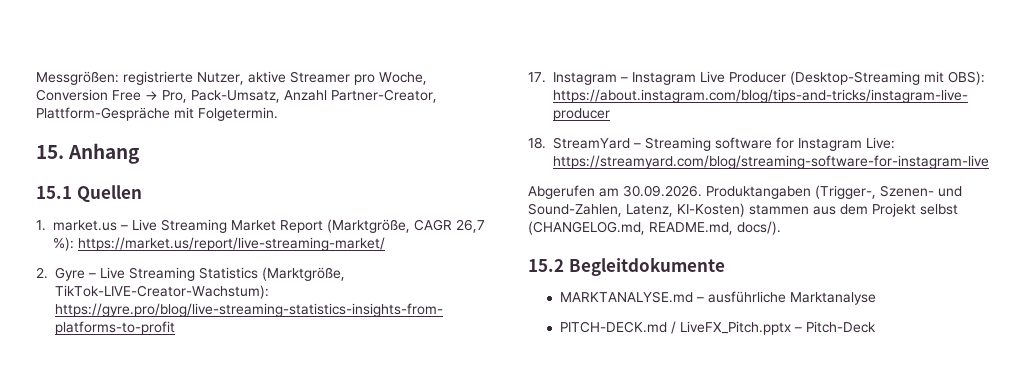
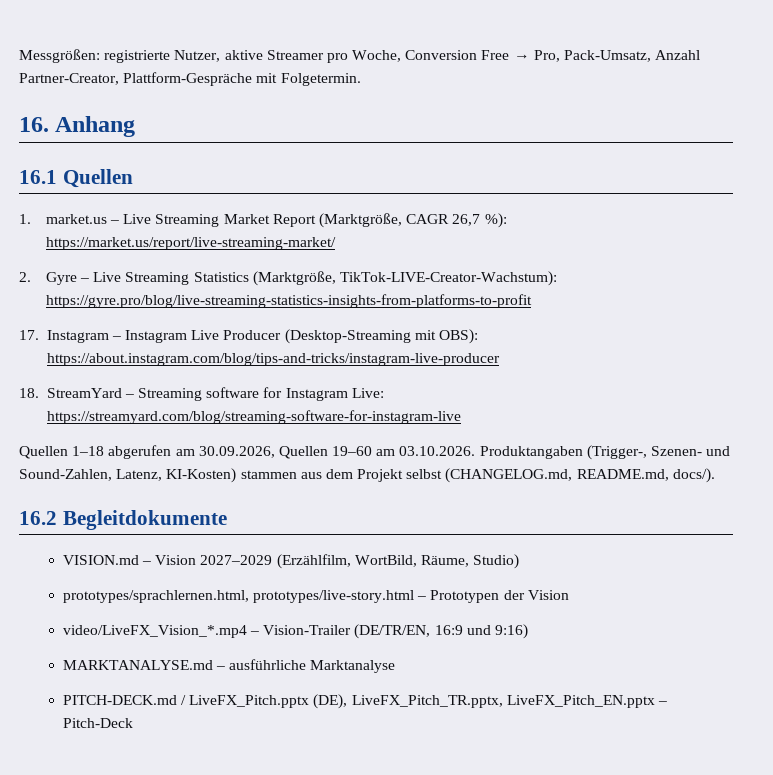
[36,145,64,159] 15. -> [19,117,49,132] 16.
[36,186,72,199] 15.1 -> [19,170,57,184] 16.1
[528,185,702,199] Abgerufen am 30.09.2026. -> [19,445,476,459] Quellen 1–18 abgerufen am 30.09.2026, Quellen 19–60 am 03.10.2026.
[528,259,564,272] 15.2 -> [19,511,57,525] 16.2
(725, 266) none -> [62,554,520,569] [62,590,569,603] [62,624,529,639] // VISION.md – Vision 2027–2029 (Erzählfilm, WortBild, Räume, Studio) // prototypes/sprachlernen.html, prototypes/live-story.html – Prototypen der Vision // video/LiveFX_Vision_*.mp4 – Vision-Trailer (DE/TR/EN, 16:9 und 9:16)
(791, 328) none -> [313,694,655,709] (DE), LiveFX_Pitch_TR.pptx, LiveFX_Pitch_EN.pptx

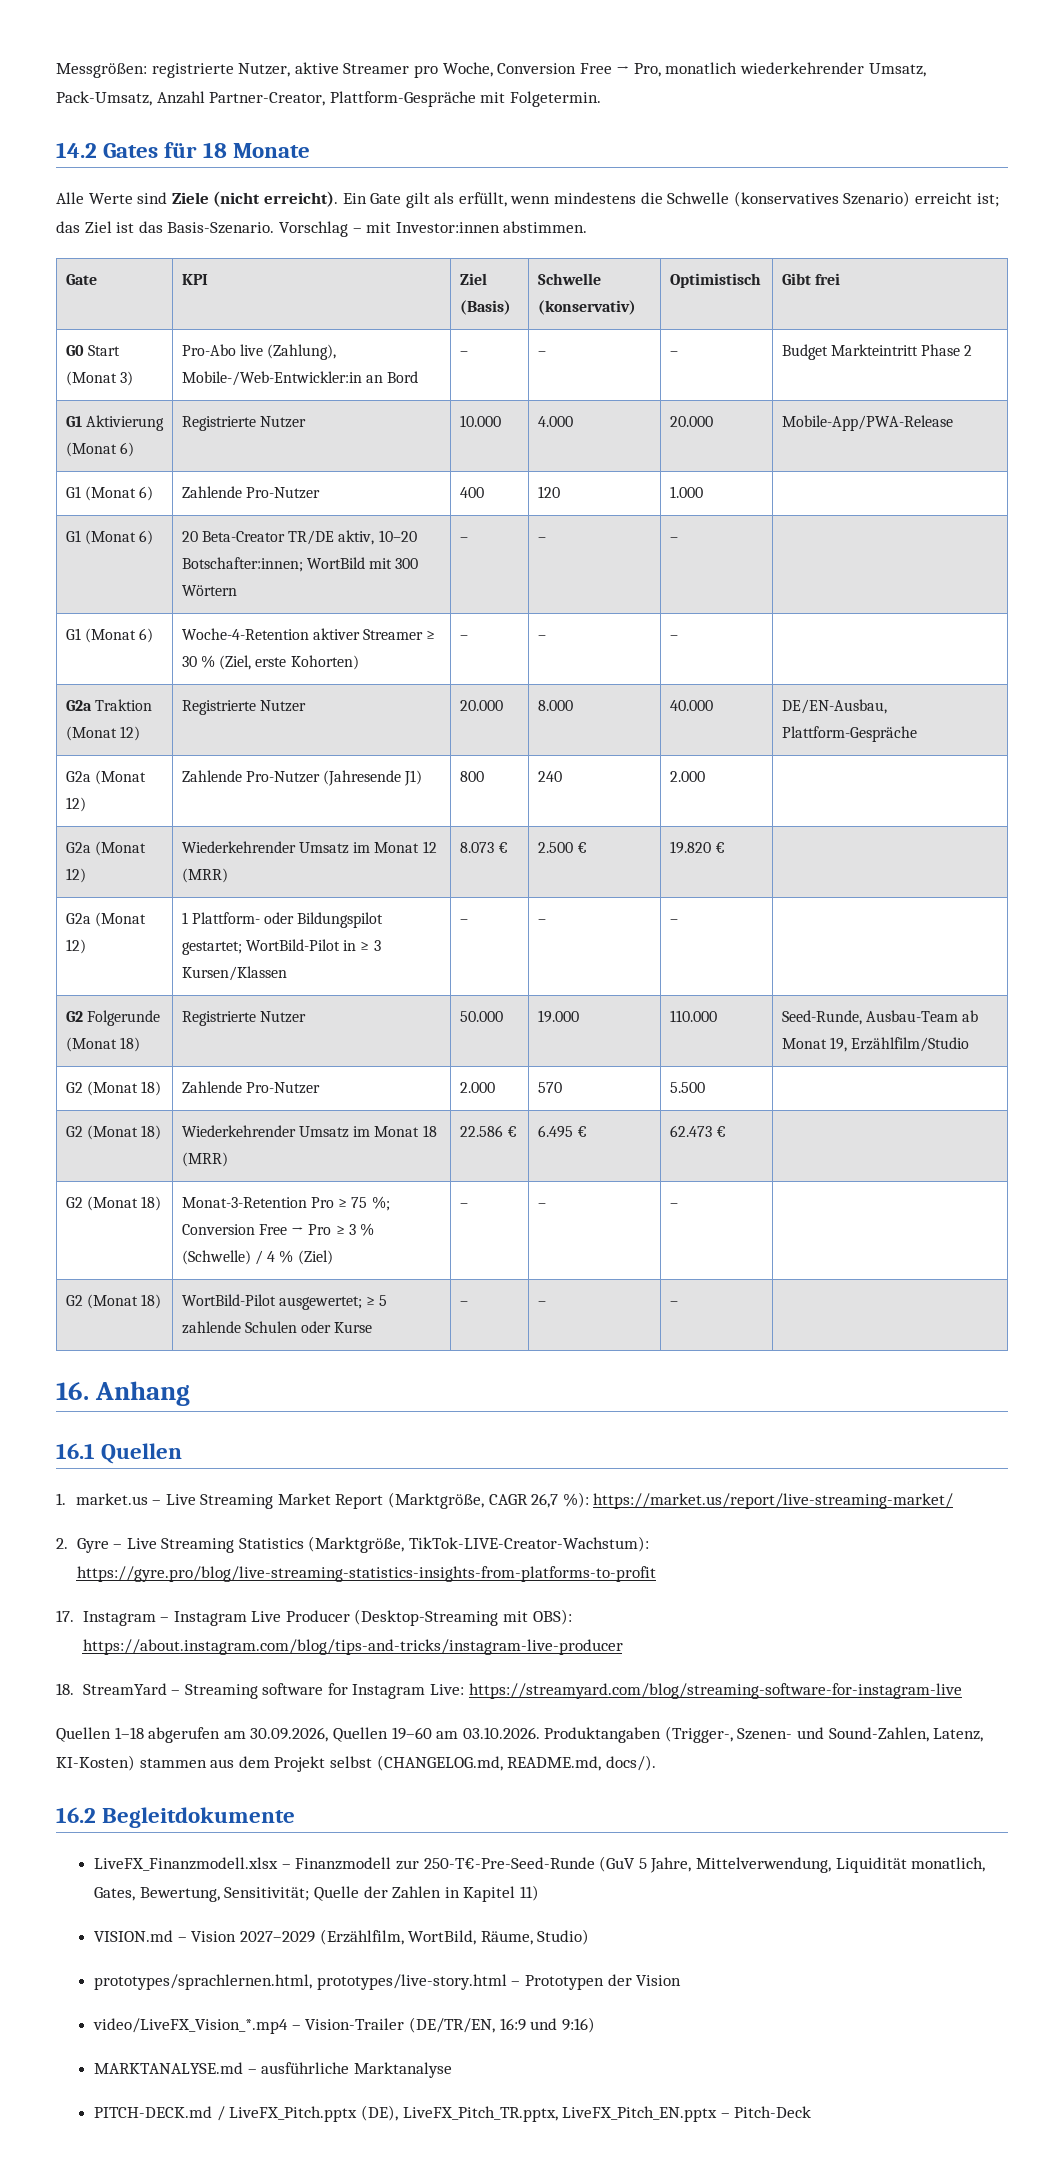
(560, 56) none -> [665,62,926,77] monatlich wiederkehrender Umsatz,
(361, 79) none -> [56,142,310,158] [56,191,999,208] [56,221,588,237] [65,274,97,285] [181,274,208,285] [459,273,487,285] [459,300,511,315] [537,273,601,285] [537,300,636,315] [669,273,761,288] [781,273,840,285] [65,345,120,356] [65,371,133,386] [181,344,337,360] [181,371,419,386] [459,351,468,356] [537,351,546,356] [669,351,678,356] [781,344,973,360] [65,415,164,431] [65,442,134,457] [181,416,306,431] [459,415,501,427] [537,416,573,427] [669,416,713,427] [781,415,953,431] [65,486,154,501] [181,486,320,499] [459,487,484,498] [537,486,560,498] [669,486,703,498] [65,530,154,545] [181,530,417,545] [181,557,419,572] [181,585,237,596] [459,537,468,542] [537,537,546,542] [669,537,678,542] [65,628,154,643] [181,628,436,640] [181,655,359,670] [459,635,468,640] [537,635,546,640] [669,635,678,640] [65,699,152,711] [65,726,140,741] [181,700,306,715] [459,700,503,711] [537,700,573,711] [669,700,713,711] [781,699,887,714] [781,726,917,742] [65,770,146,785] [65,797,86,812] [181,770,423,786] [459,771,484,782] [537,771,562,782] [669,771,705,782] [65,841,146,856] [65,868,86,883] [181,841,437,854] [181,868,228,883] [459,842,508,853] [537,842,587,853] [669,841,725,854] [65,912,146,927] [65,939,86,954] [181,912,384,928] [181,939,381,955] [181,966,287,981] [459,919,468,924] [537,919,546,924] [669,919,678,924] [65,1010,160,1026] [65,1037,140,1052] [181,1011,306,1026] [459,1011,503,1022] [537,1010,579,1023] [669,1010,717,1022] [781,1010,979,1025] [781,1037,970,1052] [65,1081,162,1096] [181,1081,320,1094] [459,1082,495,1093] [537,1082,562,1093] [669,1082,705,1093] [65,1125,162,1140] [181,1125,437,1138] [181,1152,228,1167] [459,1125,517,1137] [537,1125,587,1138] [669,1125,726,1137] [65,1196,162,1211] [181,1196,390,1211] [181,1223,374,1236] [181,1250,333,1265] [459,1203,468,1208] [537,1203,546,1208] [669,1203,678,1208] [65,1294,162,1309] [181,1294,388,1310] [181,1321,373,1334] [459,1301,468,1306] [537,1301,546,1306] [669,1301,678,1306] // 14.2 Gates für 18 Monate // Alle Werte sind Ziele (nicht erreicht). Ein Gate gilt als erfüllt, wenn mindestens die Schwelle (konservatives Szenario) erreicht ist; das Ziel ist das Basis-Szenario. Vorschlag – mit Investor:innen abstimmen. // Gate | KPI | Ziel (Basis) | Schwelle (konservativ) | Optimistisch | Gibt frei // G0 Start (Monat 3) | Pro-Abo live (Zahlung), Mobile-/Web-Entwickler:in an Bord | – | – | – | Budget Markteintritt Phase 2 // G1 Aktivierung (Monat 6) | Registrierte Nutzer | 10.000 | 4.000 | 20.000 | Mobile-App/PWA-Release // G1 (Monat 6) | Zahlende Pro-Nutzer | 400 | 120 | 1.000 | // G1 (Monat 6) | 20 Beta-Creator TR/DE aktiv, 10–20 Botschafter:innen; WortBild mit 300 Wörtern | – | – | – | // G1 (Monat 6) | Woche-4-Retention aktiver Streamer ≥ 30 % (Ziel, erste Kohorten) | – | – | – | // G2a Traktion (Monat 12) | Registrierte Nutzer | 20.000 | 8.000 | 40.000 | DE/EN-Ausbau, Plattform-Gespräche // G2a (Monat 12) | Zahlende Pro-Nutzer (Jahresende J1) | 800 | 240 | 2.000 | // G2a (Monat 12) | Wiederkehrender Umsatz im Monat 12 (MRR) | 8.073 € | 2.500 € | 19.820 € | // G2a (Monat 12) | 1 Plattform- oder Bildungspilot gestartet; WortBild-Pilot in ≥ 3 Kursen/Klassen | – | – | – | // G2 Folgerunde (Monat 18) | Registrierte Nutzer | 50.000 | 19.000 | 110.000 | Seed-Runde, Ausbau-Team ab Monat 19, Erzählfilm/Studio // G2 (Monat 18) | Zahlende Pro-Nutzer | 2.000 | 570 | 5.500 | // G2 (Monat 18) | Wiederkehrender Umsatz im Monat 18 (MRR) | 22.586 € | 6.495 € | 62.473 € | // G2 (Monat 18) | Monat-3-Retention Pro ≥ 75 %; Conversion Free → Pro ≥ 3 % (Schwelle) / 4 % (Ziel) | – | – | – | // G2 (Monat 18) | WortBild-Pilot ausgewertet; ≥ 5 zahlende Schulen oder Kurse | – | – | – |
(227, 520) none -> [94,1856,986,1873] [94,1885,539,1902] // LiveFX_Finanzmodell.xlsx – Finanzmodell zur 250-T€-Pre-Seed-Runde (GuV 5 Jahre, Mittelverwendung, Liquidität monatlich, Gates, Bewertung, Sensitivität; Quelle der Zahlen in Kapitel 11)

